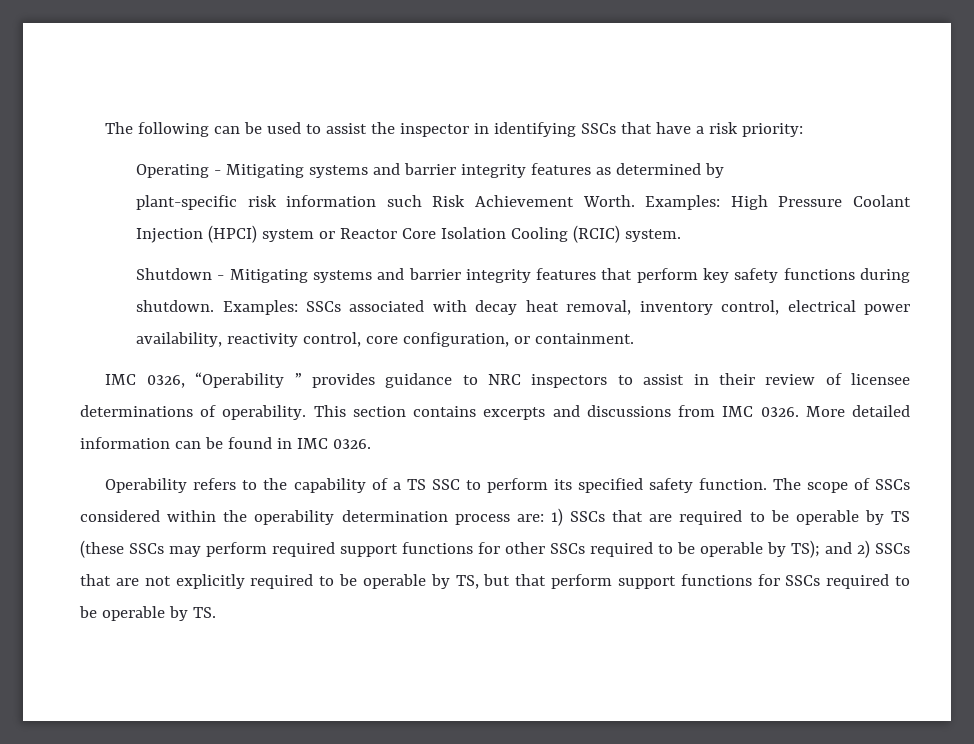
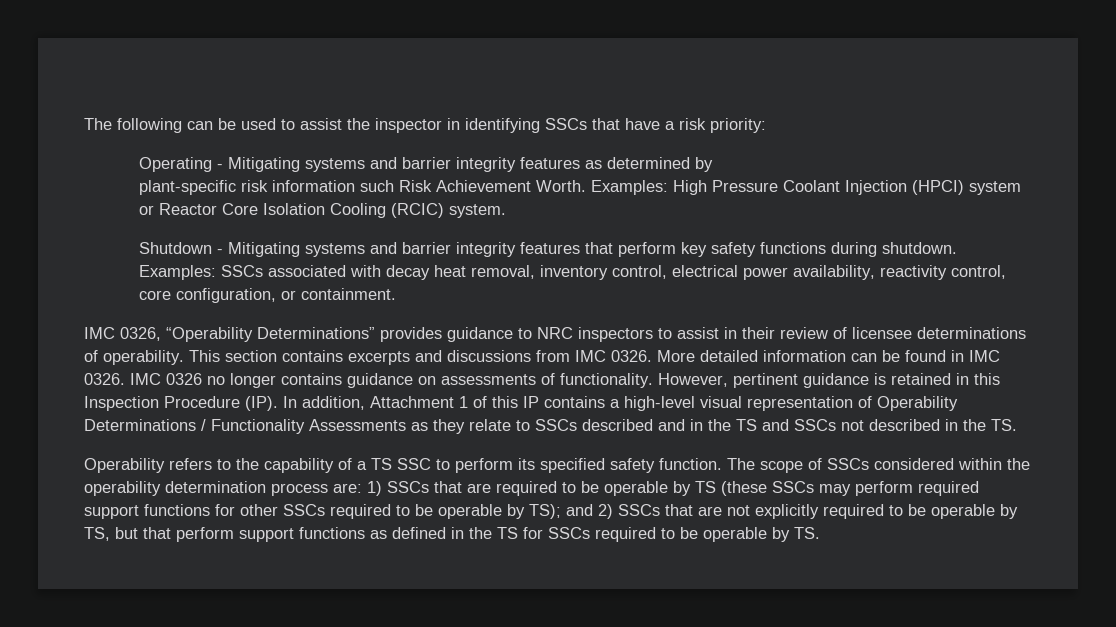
[294,373,302,385] ” -> [257,327,375,339] Determinations”
(371, 444) none -> [130,373,1000,388] [84,396,958,411] [84,419,1017,434] IMC 0326 no longer contains guidance on assessments of functionality. However, pertinent guidance is retained in this Inspection Procedure (IP). In addition, Attachment 1 of this IP contains a high-level visual representation of Operability Determinations / Functionality Assessments as they relate to SSCs described and in the TS and SSCs not described in the TS.
(752, 580) none -> [370,527,518,539] as defined in the TS

